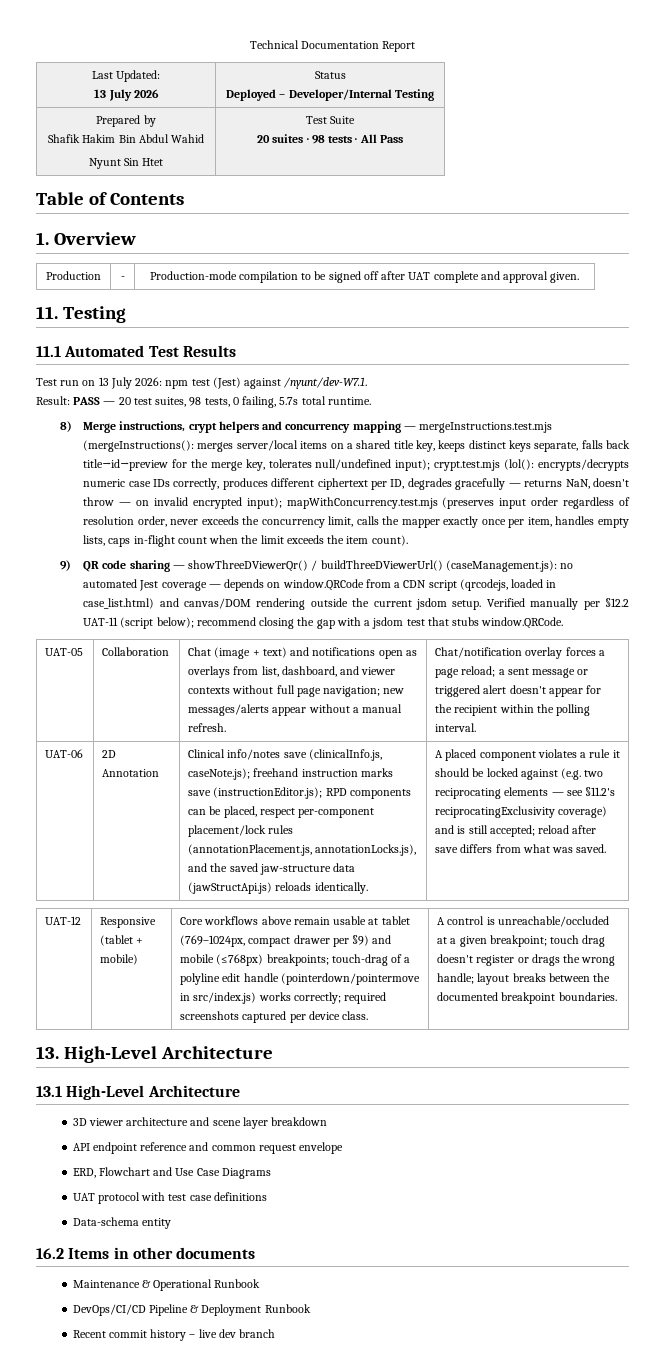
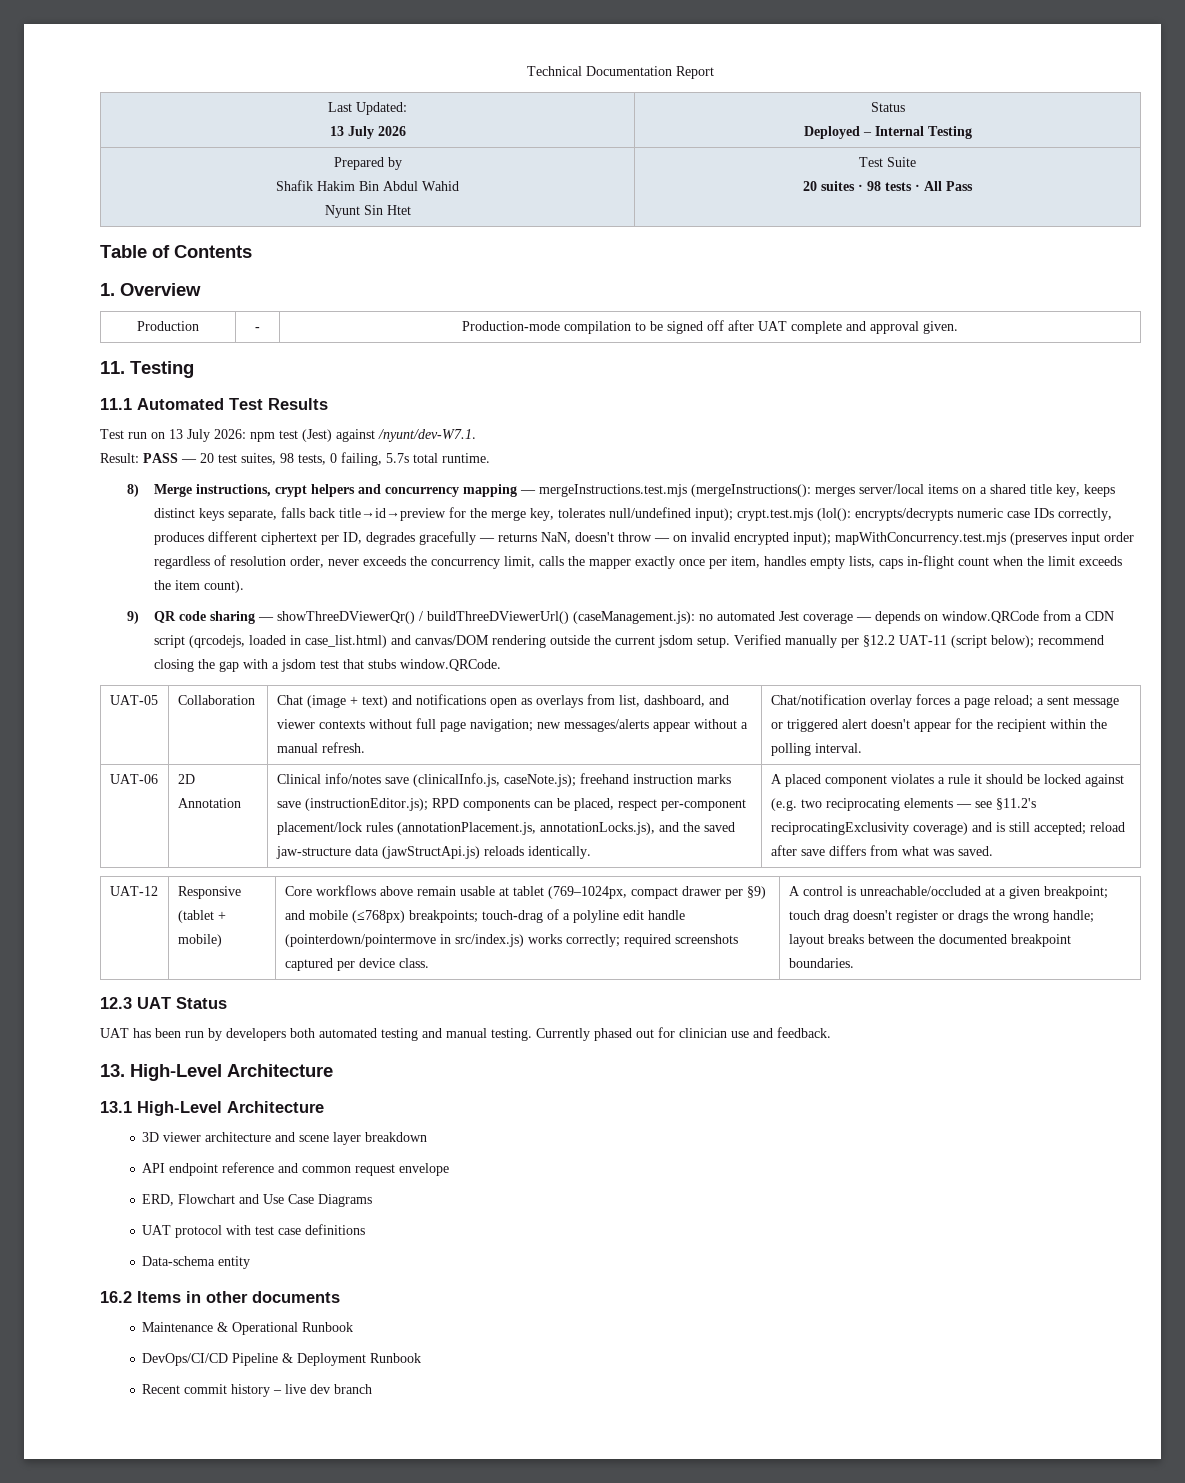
[288,89,392,101] Developer/Internal -> [874,126,924,136] Internal
(617, 996) none -> [100,997,227,1009] [100,1027,831,1041] // 12.3 UAT Status // UAT has been run by developers both automated testing and manual testing. Currently phased out for clinician use and feedback.

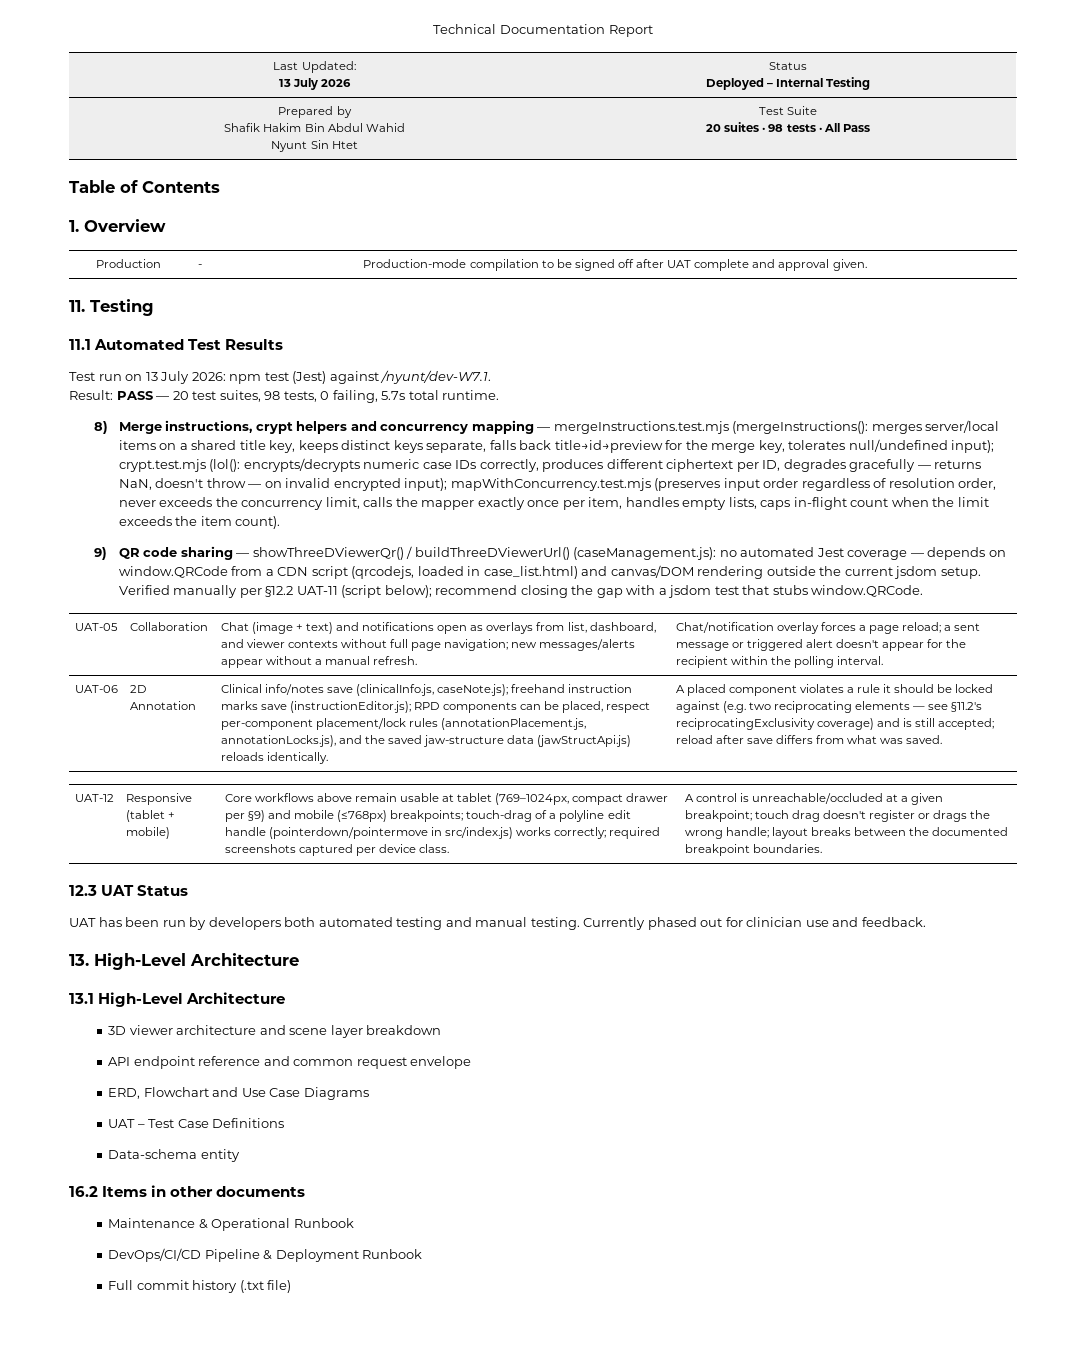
[175,1224,366,1238] protocol with test case definitions -> [137,1118,285,1128] – Test Case Definitions
[142,1384,181,1394] Recent -> [108,1280,134,1290] Full
[273,1384,373,1394] – live dev branch -> [239,1280,292,1293] (.txt file)

